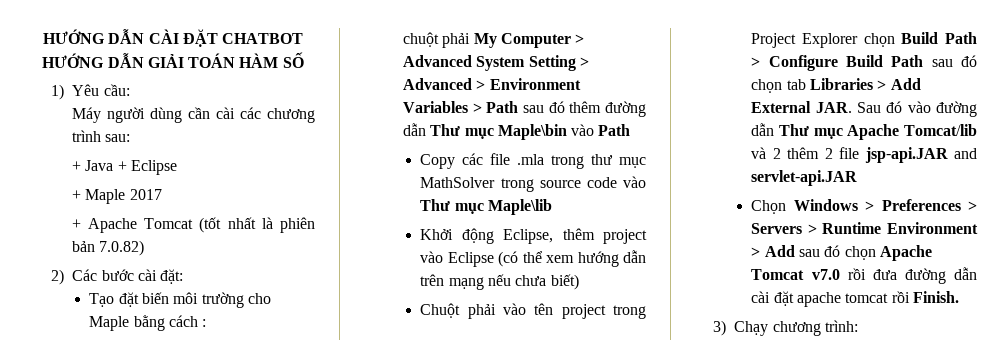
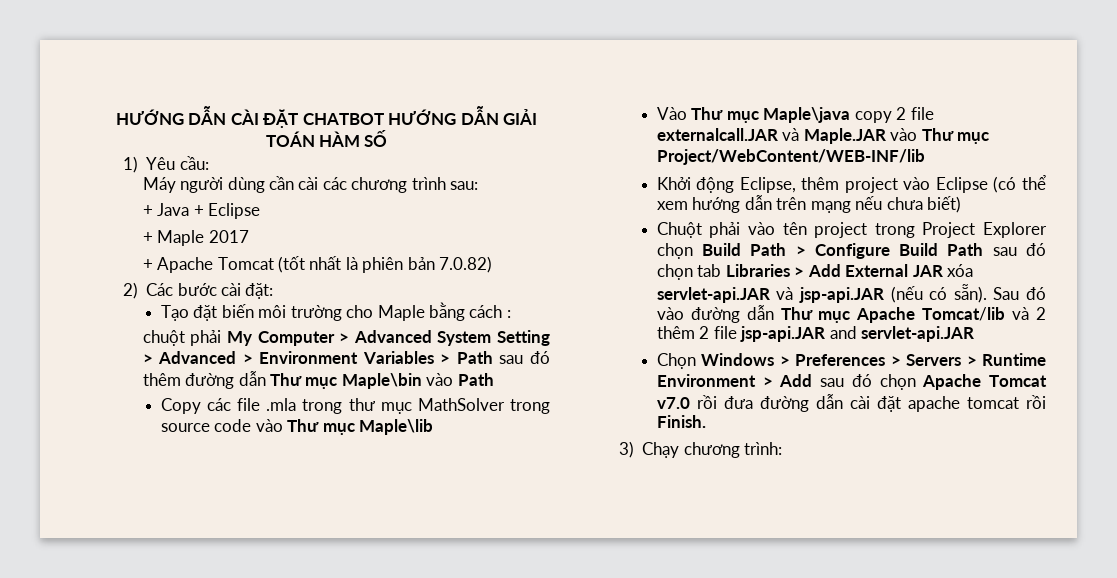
(553, 207) none -> [656,107,934,123] [656,128,990,144] [656,149,925,165] // Vào Thư mục Maple\java copy 2 file externalcall.JAR và Maple.JAR vào Thư mục Project/WebContent/WEB-INF/lib
[815,102,852,113] JAR. -> [912,264,973,277] [656,284,987,303] JAR xóa servlet-api.JAR và jsp-api.JAR (nếu có sẵn).

